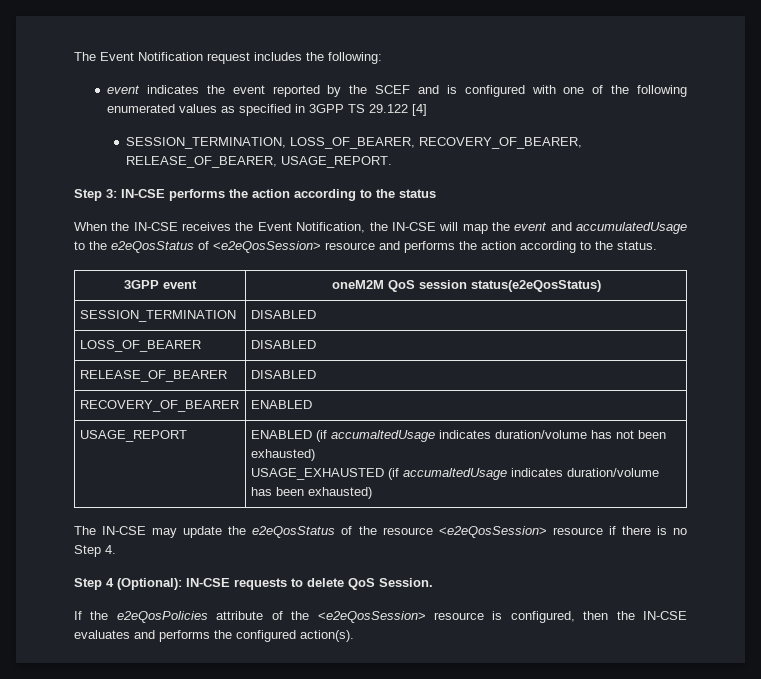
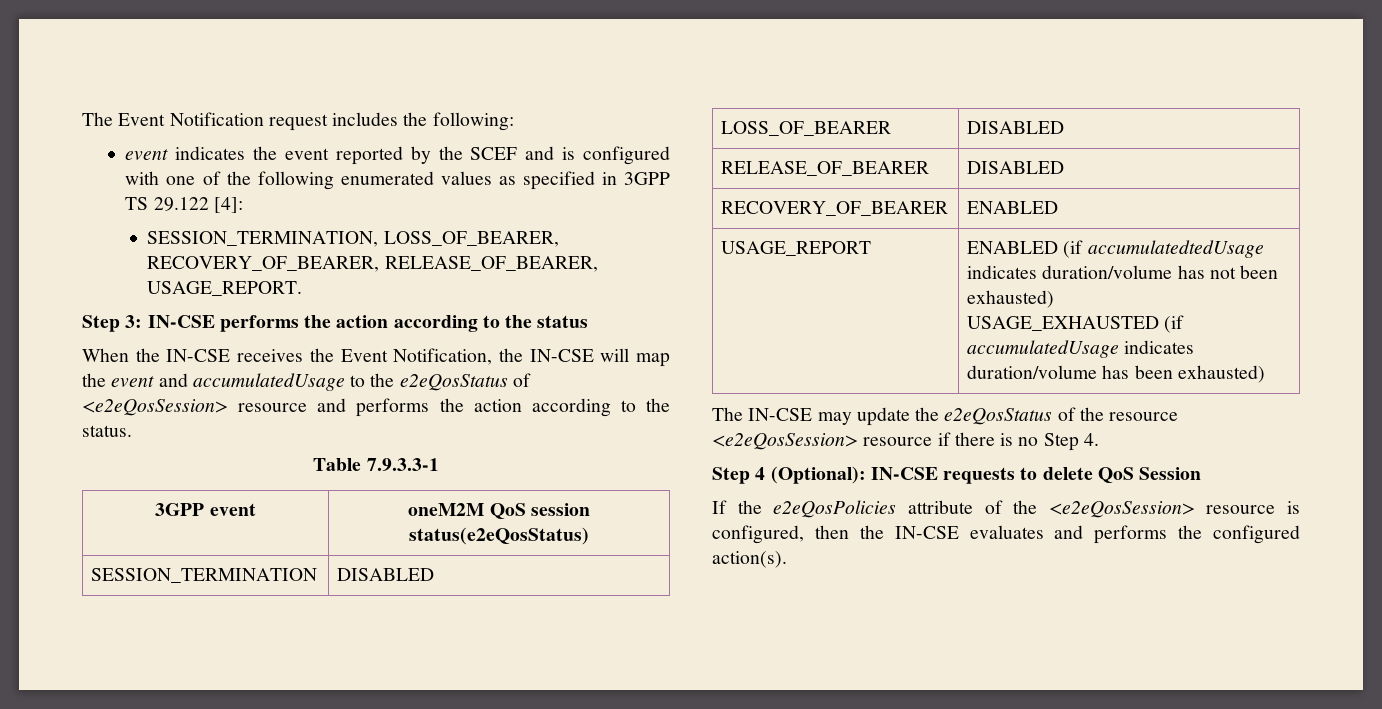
[412,104,428,116] [4] -> [213,197,243,213] [4]:
(657, 245) none -> [313,458,439,471] // Table 7.9.3.3-1
[330,430,435,442] accumaltedUsage -> [1087,240,1264,258] accumulatedtedUsage
[402,468,507,480] accumaltedUsage -> [967,340,1120,358] accumulatedUsage
[379,578,433,587] Session. -> [1139,467,1202,480] Session

